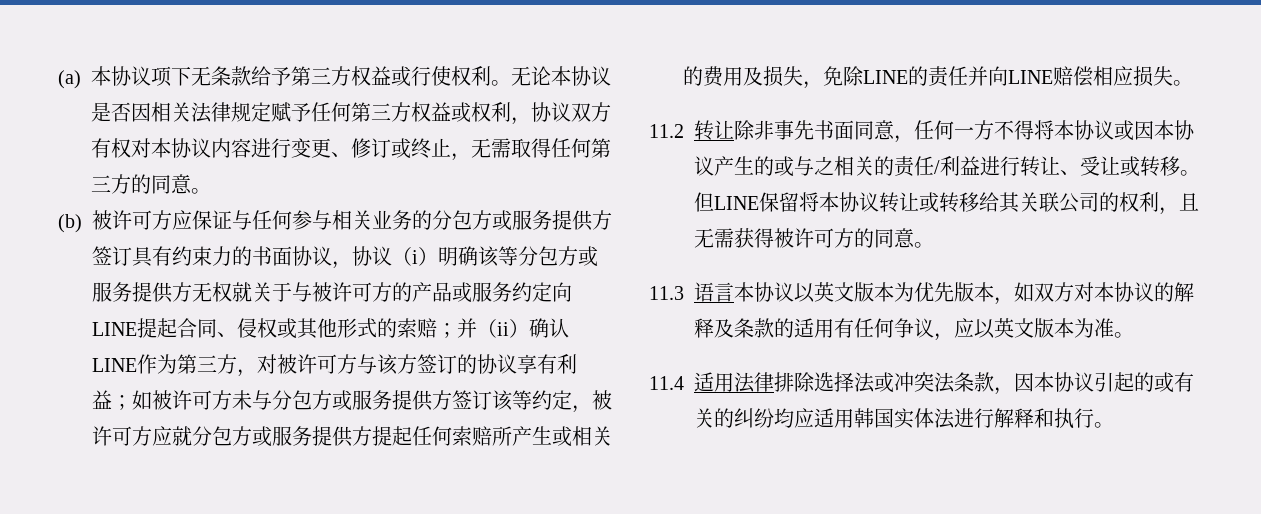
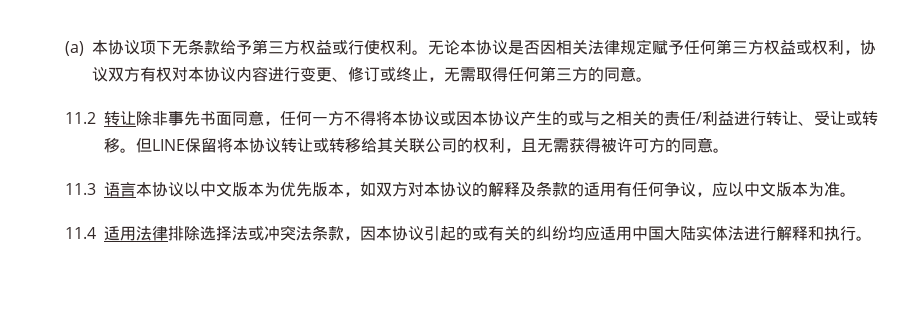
[58,210,612,233] [92,246,598,269] [92,282,572,303] [92,318,569,339] [92,354,577,377] [92,390,612,413] [92,426,612,447] [683,66,1193,89] // (b)被许可方应保证与任何参与相关业务的分包方或服务提供方签订具有约束力的书面协议，协议（i）明确该等分包方或服务提供方无权就关于与被许可方的产品或服务约定向LINE提起合同、侵权或其他形式的索赔；并（ii）确认LINE作为第三方，对被许可方与该方签订的协议享有利益；如被许可方未与分包方或服务提供方签订该等约定，被许可方应就分包方或服务提供方提起任何索赔所产生或相关的费用及损失，免除LINE的责任并向LINE赔偿相应损失。 -> (652, 79) none
[814,282,834,302] 英 -> [200,182,216,197] 中
[994,318,1014,338] 英 -> [744,182,760,197] 中
[854,408,894,428] 韩国 -> [632,226,696,241] 中国大陆

